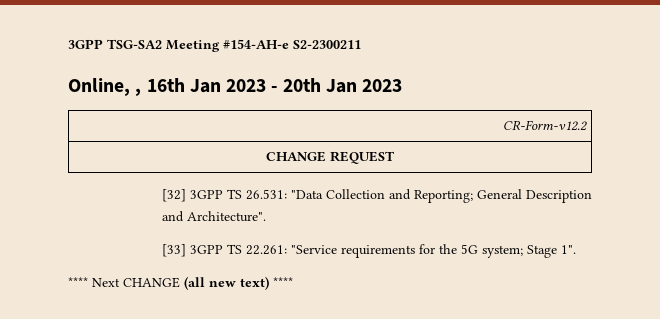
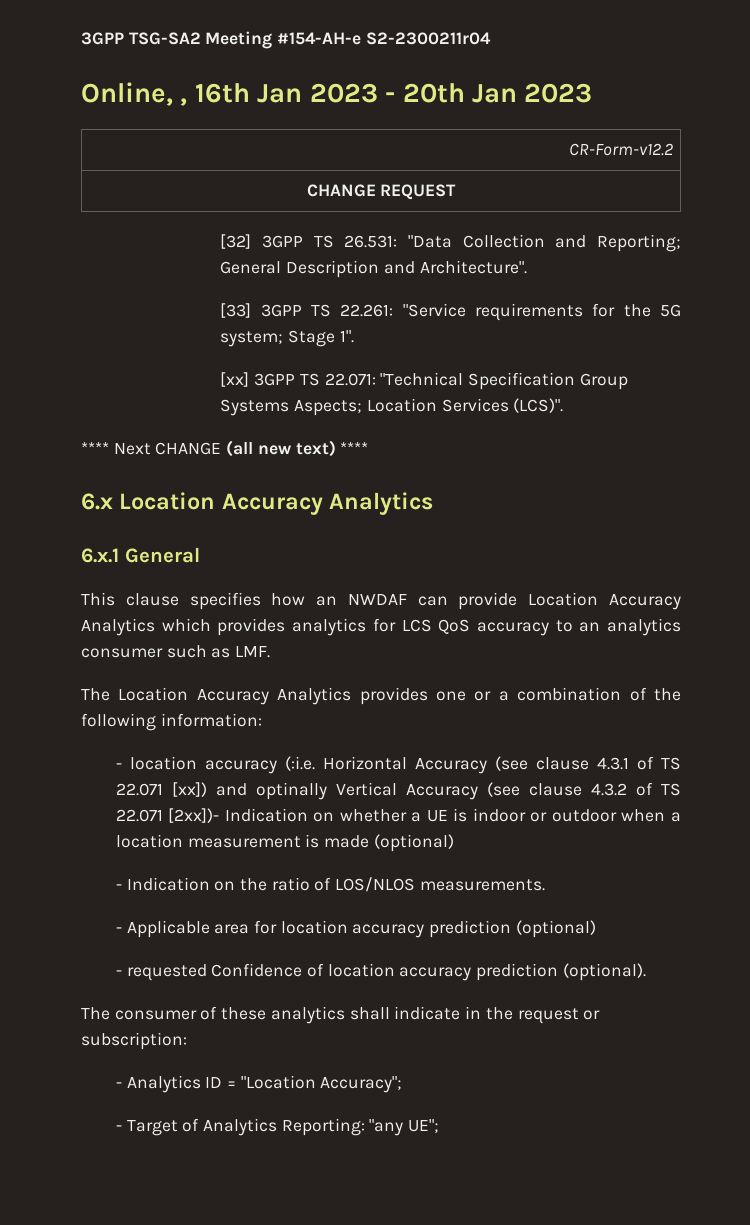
[293,40,361,49] S2-2300211 -> [365,32,491,45] S2-2300211r04
(576, 249) none -> [220,372,628,390] [220,398,564,416] // [xx] 3GPP TS 22.071: "Technical Specification Group Systems Aspects; Location Services (LCS)".
(293, 282) none -> [81,492,434,515] [81,547,200,563] [81,592,681,610] [81,618,681,636] [81,645,271,658] [81,687,681,705] [81,713,262,731] [115,756,681,774] [115,782,681,800] [115,808,681,823] [115,834,454,852] [115,877,545,892] [115,920,596,938] [115,963,646,981] [81,1006,601,1024] [81,1032,187,1050] [115,1075,403,1093] [115,1118,440,1136] // 6.x Location Accuracy Analytics // 6.x.1 General // This clause specifies how an NWDAF can provide Location Accuracy Analytics which provides analytics for LCS QoS accuracy to an analytics consumer such as LMF. // The Location Accuracy Analytics provides one or a combination of the following information: // - location accuracy (:i.e. Horizontal Accuracy (see clause 4.3.1 of TS 22.071 [xx]) and optinally Vertical Accuracy (see clause 4.3.2 of TS 22.071 [2xx])- Indication on whether a UE is indoor or outdoor when a location measurement is made (optional) // - Indication on the ratio of LOS/NLOS measurements. // - Applicable area for location accuracy prediction (optional) // - requested Confidence of location accuracy prediction (optional). // The consumer of these analytics shall indicate in the request or subscription: // - Analytics ID = "Location Accuracy"; // - Target of Analytics Reporting: "any UE";

